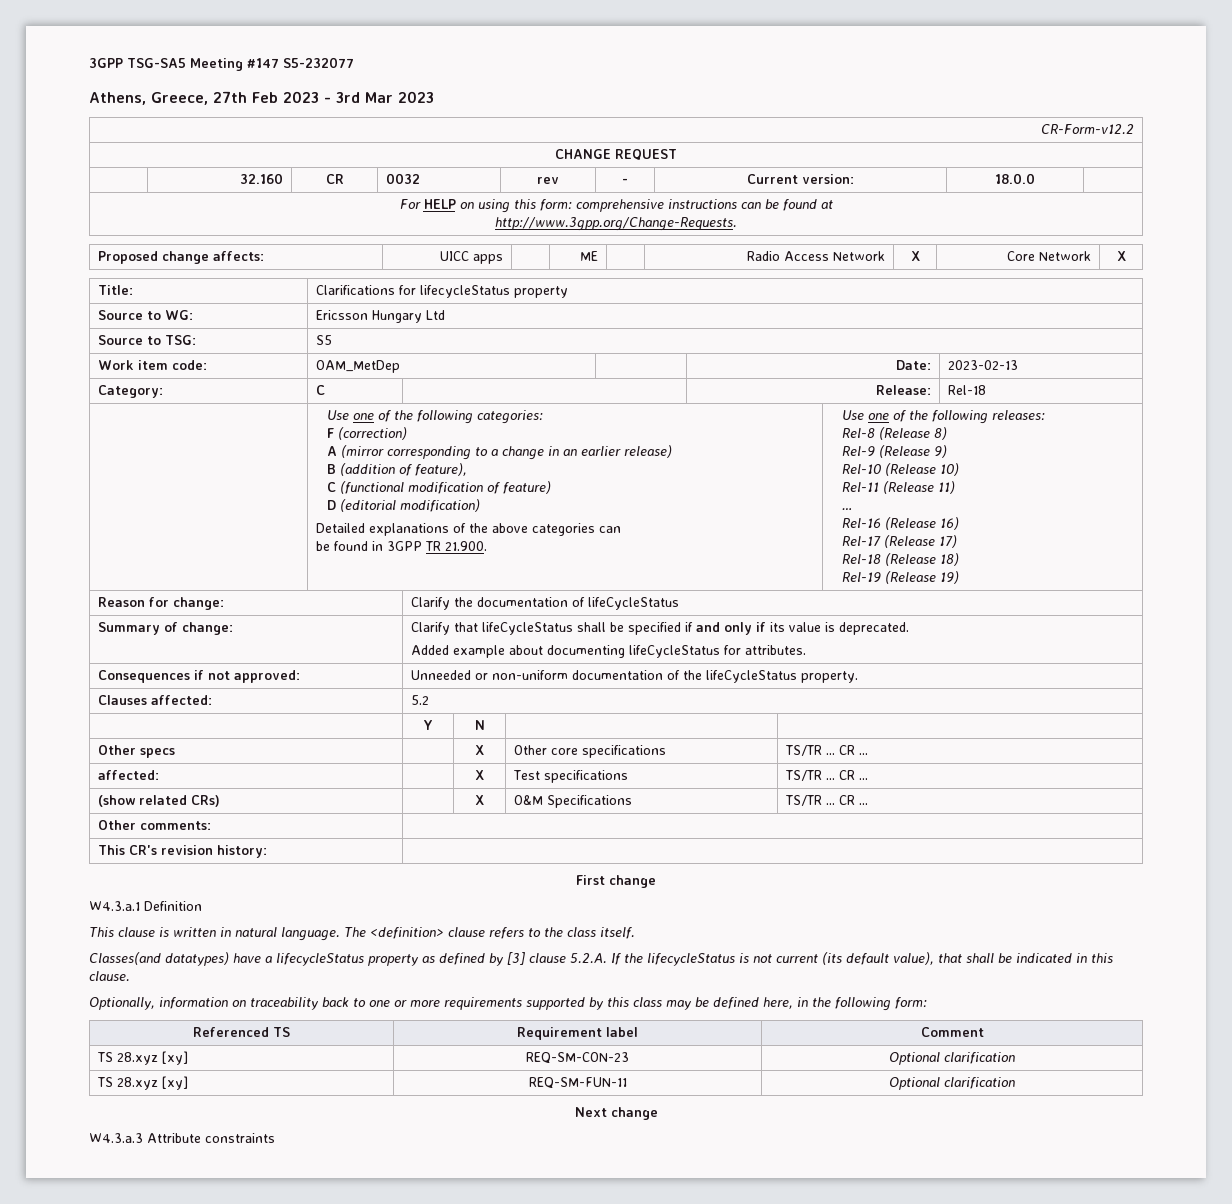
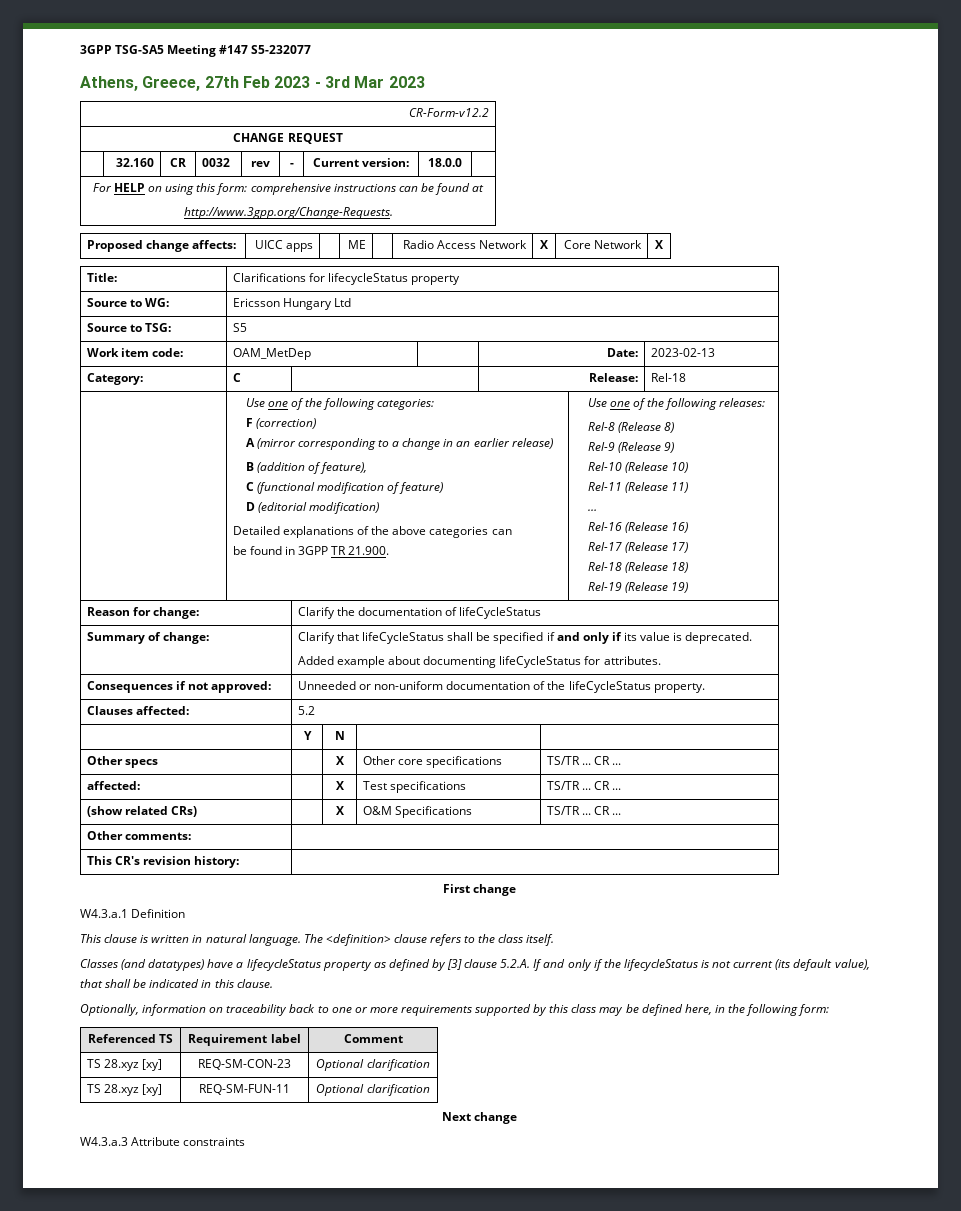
[89,952,161,965] Classes(and -> [80,959,147,970] Classes (and
(621, 959) none -> [543,959,603,971] and only if

